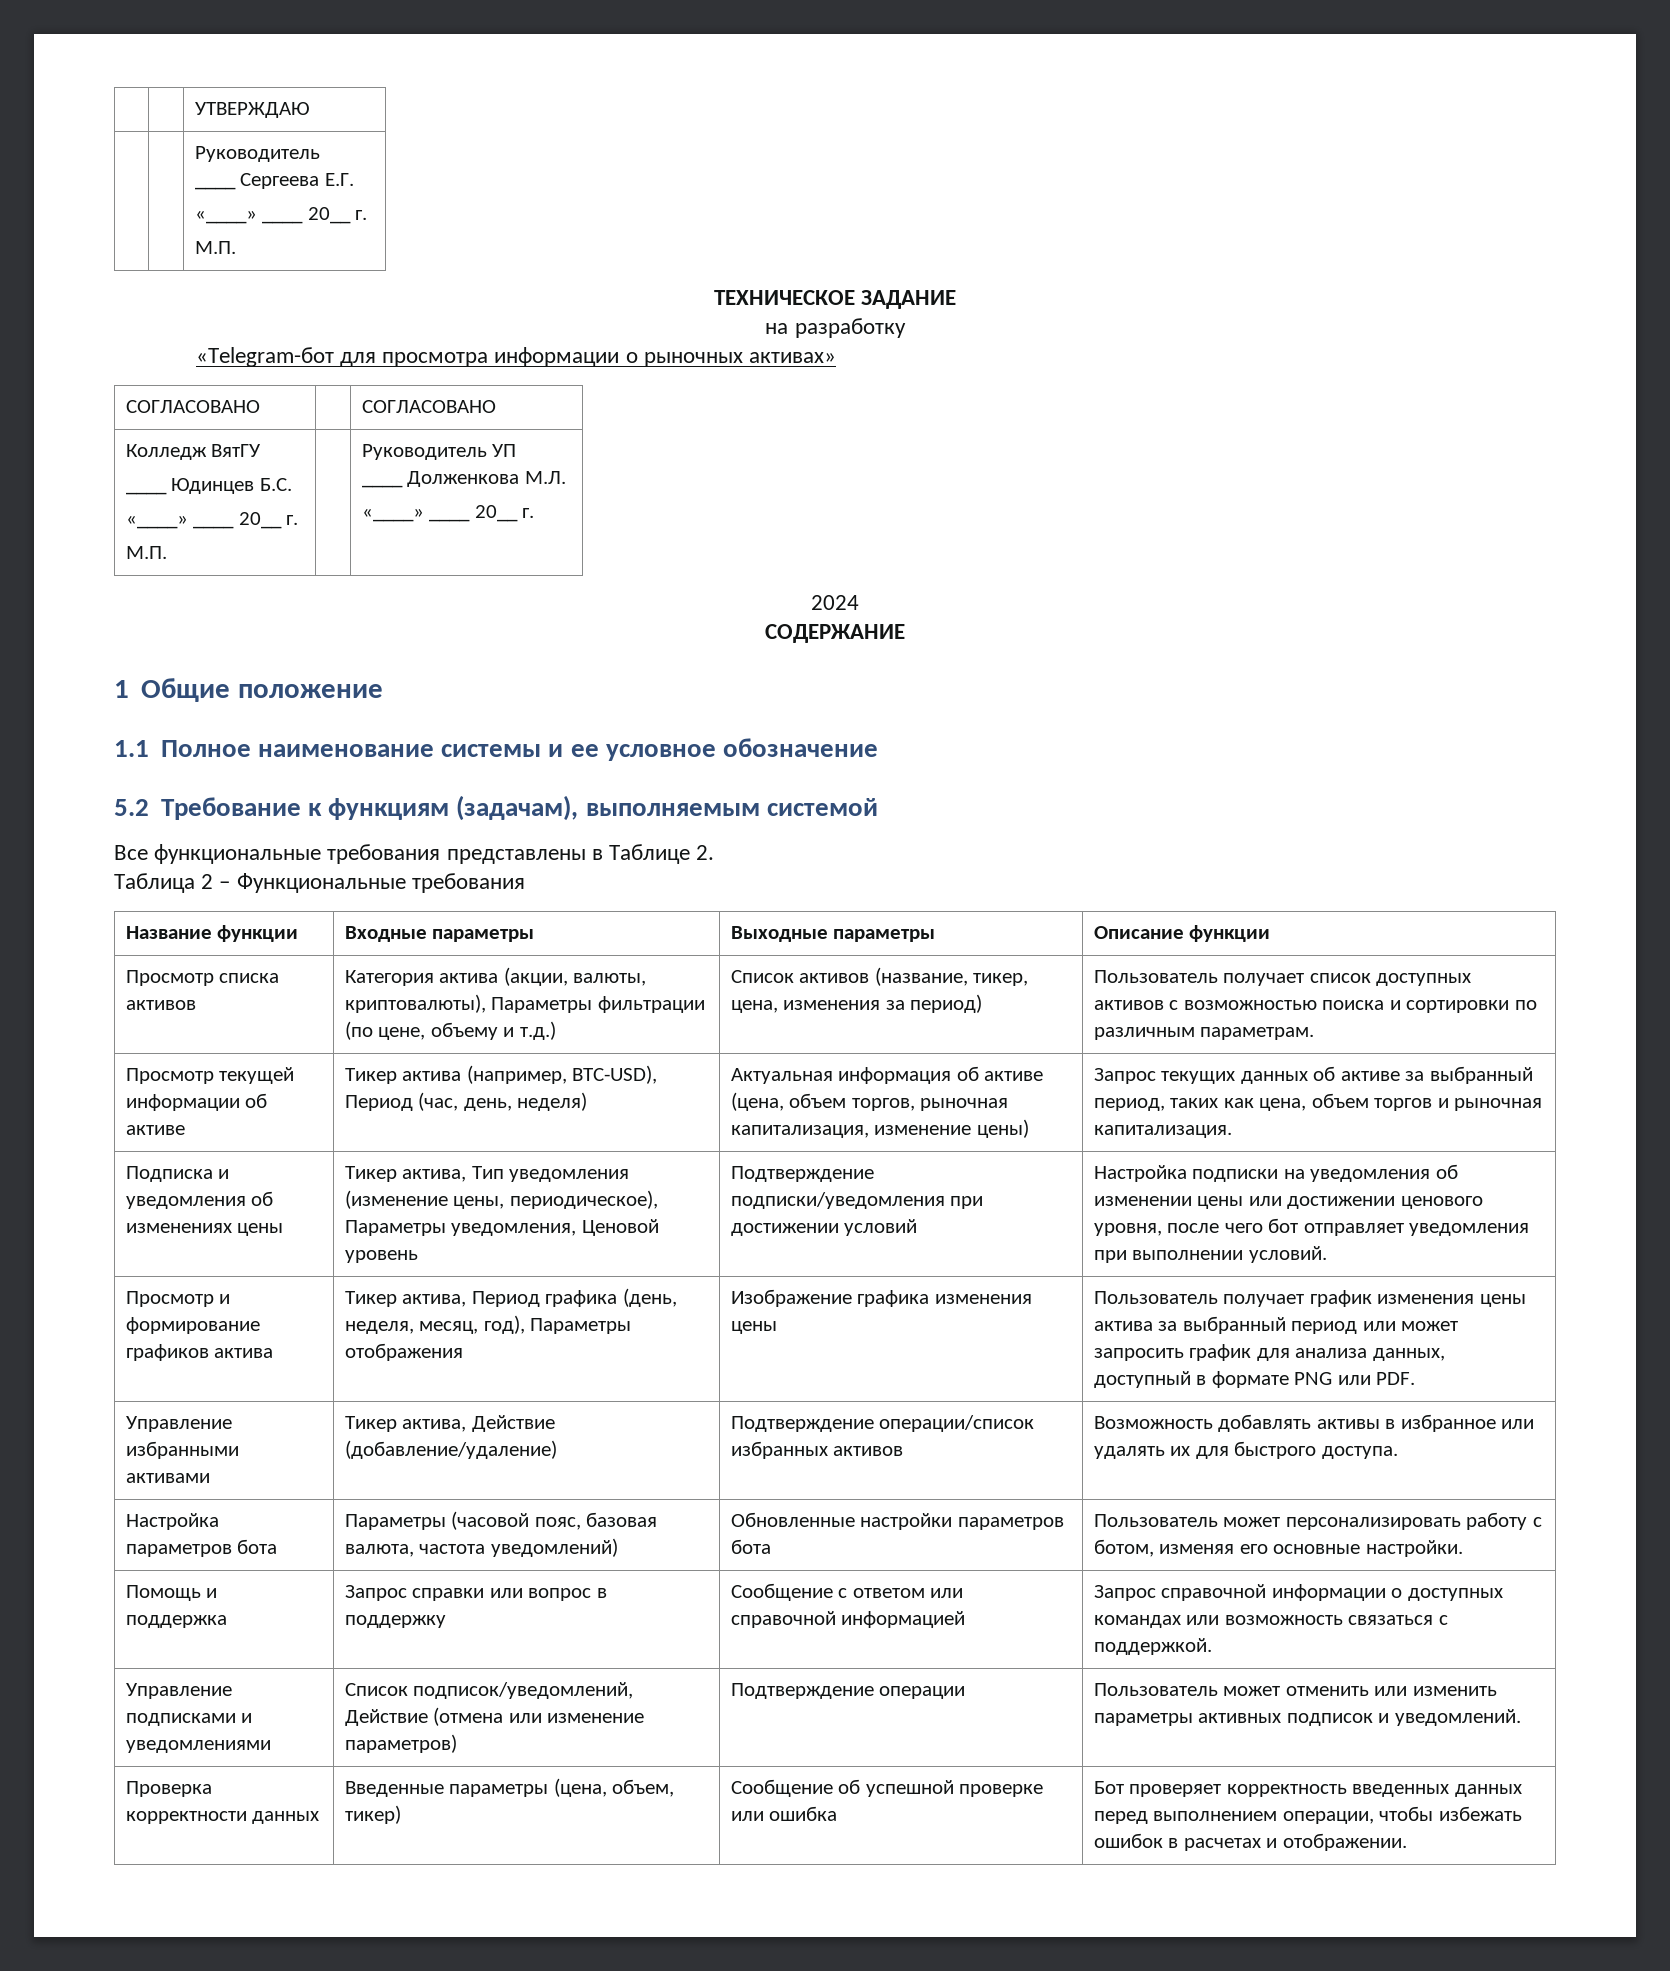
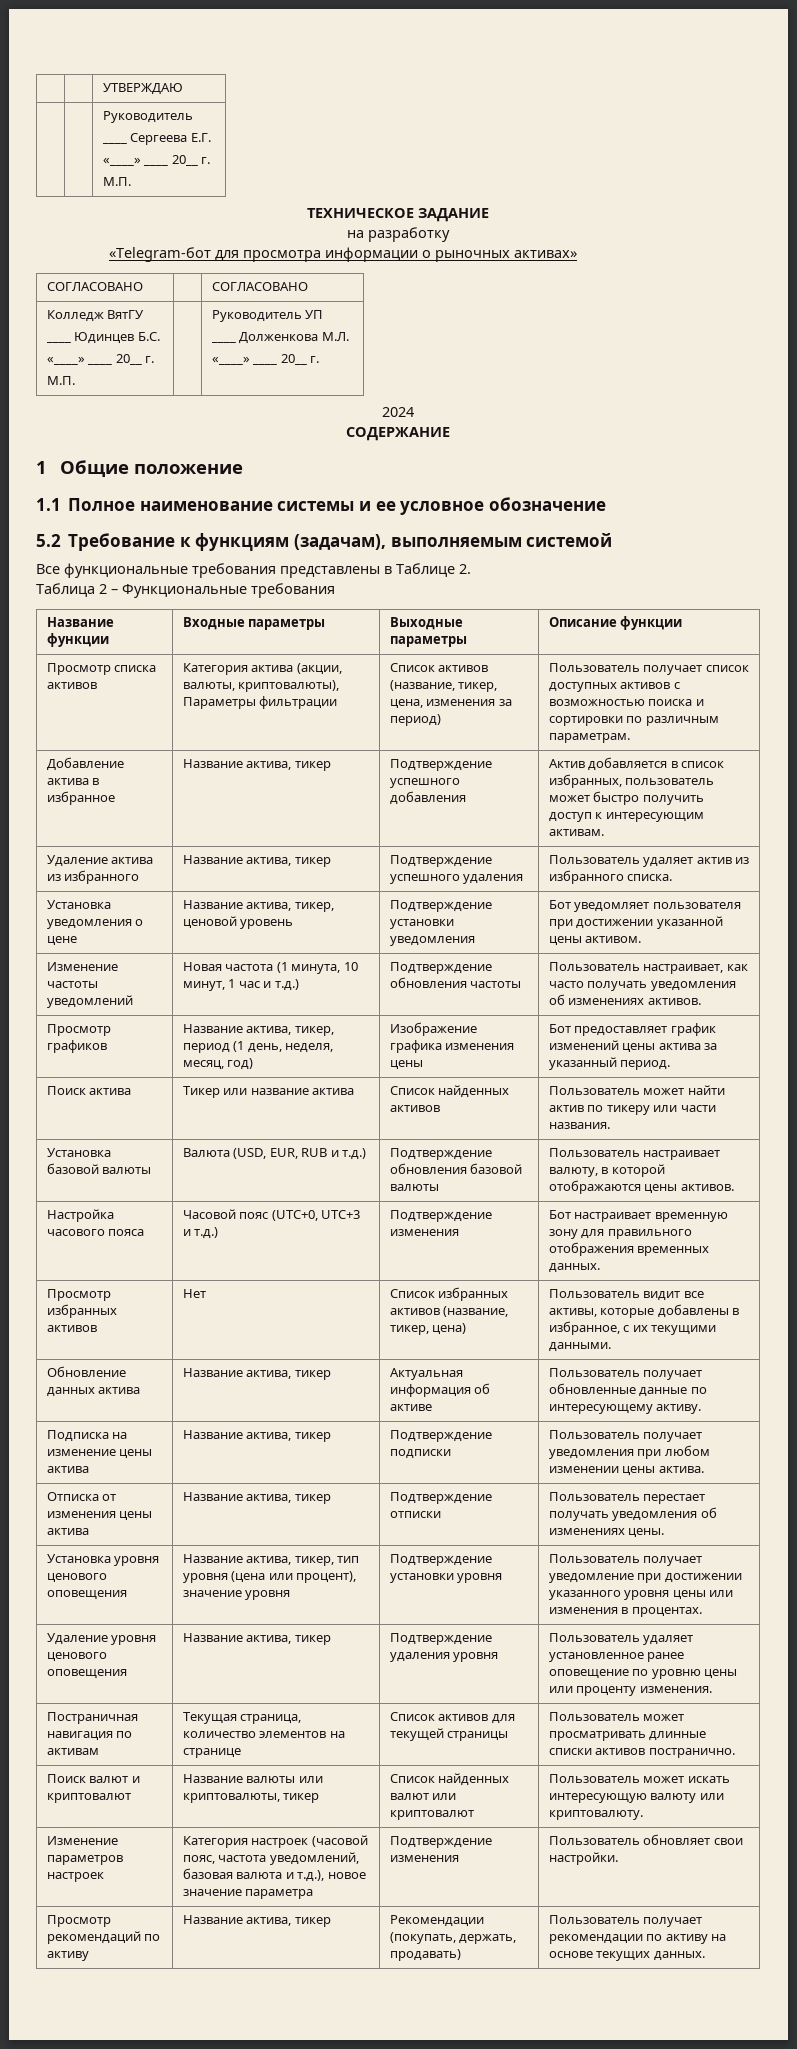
[344,1021,556,1040] (по цене, объему и т.д.) -> (338, 702) none
[125,1067,295,1084] [125,1093,268,1111] [125,1125,185,1135] [344,1065,658,1084] [344,1092,588,1111] [730,1066,1044,1084] [730,1092,1009,1111] [730,1119,1029,1138] [1093,1066,1533,1084] [1093,1093,1543,1111] [1093,1125,1232,1138] [125,1166,230,1182] [125,1191,274,1209] [125,1223,284,1236] [344,1166,630,1182] [344,1190,658,1209] [344,1219,659,1236] [344,1250,418,1263] [730,1166,874,1182] [730,1192,984,1209] [730,1219,918,1236] [1093,1164,1458,1182] [1093,1196,1483,1209] [1093,1218,1530,1236] [1093,1246,1327,1263] [125,1291,231,1307] [125,1317,260,1334] Просмотр текущей информации об активе | Тикер актива (например, BTC-USD), Период (час, день, неделя) | Актуальная информация об активе (цена, объем торгов, рыночная капитализация, изменение цены) | Запрос текущих данных об активе за выбранный период, таких как цена, объем торгов и рыночная капитализация. // Подписка и уведомления об изменениях цены | Тикер актива, Тип уведомления (изменение цены, периодическое), Параметры уведомления, Ценовой уровень | Подтверждение подписки/уведомления при достижении условий | Настройка подписки на уведомления об изменении цены или достижении ценового уровня, после чего бот отправляет уведомления при выполнении условий. // Просмотр и формирование -> [46,757,124,771] [46,778,100,785] [46,791,115,805] [182,759,331,771] [389,759,492,771] [389,778,460,788] [389,791,466,805] [548,757,725,771] [548,774,715,788] [548,791,704,805] [548,812,704,822] [548,829,604,836] [46,855,154,867] [46,870,140,884] [182,855,331,867] [389,855,492,867] [389,874,524,884] [548,855,750,867] [548,870,673,884] [46,900,111,909] [46,919,144,929] [46,936,77,946] [182,900,334,912] [182,916,294,929] [389,900,492,912] [389,919,454,929] [389,936,475,946] [548,900,741,912] [548,916,723,929] [548,936,642,946] [46,962,118,971] [46,981,98,988] [46,995,133,1008] [182,962,358,974] [182,979,299,991] [389,962,492,974] [389,977,522,988] [548,962,748,974] [548,981,736,991] [548,994,701,1005] [46,1024,111,1036] Добавление актива в избранное | Название актива, тикер | Подтверждение успешного добавления | Актив добавляется в список избранных, пользователь может быстро получить доступ к интересующим активам. // Удаление актива из избранного | Название актива, тикер | Подтверждение успешного удаления | Пользователь удаляет актив из избранного списка. // Установка уведомления о цене | Название актива, тикер, ценовой уровень | Подтверждение установки уведомления | Бот уведомляет пользователя при достижении указанной цены активом. // Изменение частоты уведомлений | Новая частота (1 минута, 10 минут, 1 час и т.д.) | Подтверждение обновления частоты | Пользователь настраивает, как часто получать уведомления об изменениях активов. // Просмотр
[214,1348,274,1358] [344,1288,677,1307] [344,1315,632,1334] [344,1343,463,1361] [730,1289,1032,1307] [730,1321,777,1334] [1093,1290,1526,1307] [1093,1316,1459,1334] [1093,1344,1445,1361] [1093,1371,1416,1388] [125,1416,232,1432] [125,1441,239,1459] [125,1473,210,1483] [344,1415,555,1432] [344,1440,557,1459] [730,1415,1035,1432] [730,1441,904,1459] [1093,1414,1535,1432] [1093,1441,1398,1459] [125,1513,219,1530] [125,1539,278,1557] [344,1511,658,1530] [344,1538,618,1557] [730,1512,1064,1530] [730,1539,771,1554] [1093,1512,1542,1530] [1093,1539,1463,1557] [125,1585,218,1601] [125,1615,227,1628] [344,1585,607,1601] [344,1615,446,1628] [730,1583,964,1601] [730,1611,966,1628] [1093,1584,1503,1601] [1093,1615,1448,1628] [1093,1638,1212,1655] [125,1683,232,1699] [125,1713,253,1726] [125,1740,271,1753] [344,1682,634,1699] [344,1707,645,1726] [344,1734,457,1753] [730,1683,966,1699] [1093,1683,1497,1696] [1093,1709,1521,1726] [125,1781,212,1797] [125,1811,320,1824] [344,1778,675,1797] [344,1805,401,1824] [730,1779,1044,1797] [730,1806,838,1821] [1093,1781,1522,1797] [1093,1806,1522,1824] [1093,1833,1407,1851] актива | Тикер актива, Период графика (день, неделя, месяц, год), Параметры отображения | Изображение графика изменения цены | Пользователь получает график изменения цены актива за выбранный период или может запросить график для анализа данных, доступный в формате PNG или PDF. // Управление избранными активами | Тикер актива, Действие (добавление/удаление) | Подтверждение операции/список избранных активов | Возможность добавлять активы в избранное или удалять их для быстрого доступа. // Настройка параметров бота | Параметры (часовой пояс, базовая валюта, частота уведомлений) | Обновленные настройки параметров бота | Пользователь может персонализировать работу с ботом, изменяя его основные настройки. // Помощь и поддержка | Запрос справки или вопрос в поддержку | Сообщение с ответом или справочной информацией | Запрос справочной информации о доступных командах или возможность связаться с поддержкой. // Управление подписками и уведомлениями | Список подписок/уведомлений, Действие (отмена или изменение параметров) | Подтверждение операции | Пользователь может отменить или изменить параметры активных подписок и уведомлений. // Проверка корректности данных | Введенные параметры (цена, объем, тикер) | Сообщение об успешной проверке или ошибка | Бот проверяет корректность введенных данных перед выполнением операции, чтобы избежать ошибок в расчетах и отображении. -> [182,1024,334,1036] [182,1041,334,1053] [182,1058,254,1070] [389,1022,477,1036] [389,1040,515,1053] [389,1060,423,1070] [548,1023,716,1036] [548,1040,718,1053] [548,1057,671,1070] [46,1086,132,1095] [182,1086,355,1098] [389,1085,510,1098] [389,1105,440,1112] [548,1085,725,1095] [548,1105,716,1115] [548,1122,610,1129] [46,1148,111,1157] [46,1163,152,1174] [182,1148,367,1160] [389,1148,492,1160] [389,1163,523,1174] [389,1184,439,1191] [548,1148,721,1160] [548,1164,665,1177] [548,1180,734,1194] [46,1209,114,1222] [46,1229,145,1236] [182,1209,361,1221] [182,1227,219,1239] [389,1210,492,1222] [389,1229,459,1236] [548,1210,728,1222] [548,1229,692,1239] [548,1242,710,1256] [548,1263,600,1273] [46,1289,111,1301] [46,1304,117,1318] [46,1325,97,1332] [182,1289,206,1298] [389,1287,509,1301] [389,1306,509,1317] [389,1323,467,1335] [548,1289,704,1301] [548,1304,740,1318] [548,1321,717,1335] [548,1342,611,1352] [46,1366,126,1377] [46,1387,141,1397] [182,1368,331,1380] [389,1368,463,1380] [389,1383,491,1397] [389,1404,432,1411] [548,1368,703,1380] [548,1383,707,1397] [548,1404,702,1414] [46,1430,128,1442] [46,1449,153,1459] [46,1466,89,1473] [182,1430,331,1442] [389,1430,492,1442] [389,1449,451,1459] [548,1430,703,1442] [548,1445,710,1459] [548,1466,704,1476] [46,1492,117,1501] [46,1511,153,1521] [46,1528,89,1535] [182,1492,331,1504] [389,1492,492,1504] [389,1511,441,1518] [548,1492,706,1504] [548,1507,717,1521] [548,1528,665,1538] [46,1554,160,1566] [46,1573,107,1583] [46,1590,127,1600] [182,1554,360,1566] [182,1571,357,1583] [182,1590,291,1600] [389,1554,492,1566] [389,1573,503,1583] [548,1554,703,1566] [548,1573,742,1583] [548,1590,734,1600] [548,1607,702,1617] [46,1633,157,1645] [46,1652,107,1662] [46,1669,127,1679] [182,1633,331,1645] [389,1633,492,1645] [389,1652,499,1662] [548,1633,694,1645] [548,1652,685,1662] [548,1669,738,1679] [548,1686,712,1696] [46,1712,138,1724] [46,1731,133,1741] [46,1748,99,1755] [182,1712,302,1724] [182,1731,345,1738] [182,1748,241,1758] [389,1712,515,1724] [389,1728,509,1741] [548,1712,685,1721] [548,1731,707,1741] [548,1748,735,1758] [46,1774,140,1783] [46,1793,131,1803] [182,1774,323,1783] [182,1793,320,1803] [389,1773,510,1786] [389,1793,457,1800] [389,1810,474,1820] [548,1774,730,1783] [548,1793,724,1803] [548,1810,643,1820] [46,1836,118,1845] [46,1855,123,1865] [46,1872,104,1882] [182,1835,368,1848] [182,1852,359,1865] [182,1868,366,1882] [182,1889,314,1899] [389,1836,492,1848] [389,1855,459,1862] [548,1834,743,1845] [548,1852,618,1865] [46,1915,111,1927] [46,1931,161,1944] [46,1951,89,1961] [182,1915,331,1927] [389,1915,484,1927] [389,1932,517,1944] [389,1949,461,1961] [548,1915,703,1927] [548,1934,727,1944] [548,1951,705,1961] | Название актива, тикер, период (1 день, неделя, месяц, год) | Изображение графика изменения цены | Бот предоставляет график изменений цены актива за указанный период. // Поиск актива | Тикер или название актива | Список найденных активов | Пользователь может найти актив по тикеру или части названия. // Установка базовой валюты | Валюта (USD, EUR, RUB и т.д.) | Подтверждение обновления базовой валюты | Пользователь настраивает валюту, в которой отображаются цены активов. // Настройка часового пояса | Часовой пояс (UTC+0, UTC+3 и т.д.) | Подтверждение изменения | Бот настраивает временную зону для правильного отображения временных данных. // Просмотр избранных активов | Нет | Список избранных активов (название, тикер, цена) | Пользователь видит все активы, которые добавлены в избранное, с их текущими данными. // Обновление данных актива | Название актива, тикер | Актуальная информация об активе | Пользователь получает обновленные данные по интересующему активу. // Подписка на изменение цены актива | Название актива, тикер | Подтверждение подписки | Пользователь получает уведомления при любом изменении цены актива. // Отписка от изменения цены актива | Название актива, тикер | Подтверждение отписки | Пользователь перестает получать уведомления об изменениях цены. // Установка уровня ценового оповещения | Название актива, тикер, тип уровня (цена или процент), значение уровня | Подтверждение установки уровня | Пользователь получает уведомление при достижении указанного уровня цены или изменения в процентах. // Удаление уровня ценового оповещения | Название актива, тикер | Подтверждение удаления уровня | Пользователь удаляет установленное ранее оповещение по уровню цены или проценту изменения. // Постраничная навигация по активам | Текущая страница, количество элементов на странице | Список активов для текущей страницы | Пользователь может просматривать длинные списки активов постранично. // Поиск валют и криптовалют | Название валюты или криптовалюты, тикер | Список найденных валют или криптовалют | Пользователь может искать интересующую валюту или криптовалюту. // Изменение параметров настроек | Категория настроек (часовой пояс, частота уведомлений, базовая валюта и т.д.), новое значение параметра | Подтверждение изменения | Пользователь обновляет свои настройки. // Просмотр рекомендаций по активу | Название актива, тикер | Рекомендации (покупать, держать, продавать) | Пользователь получает рекомендации по активу на основе текущих данных.

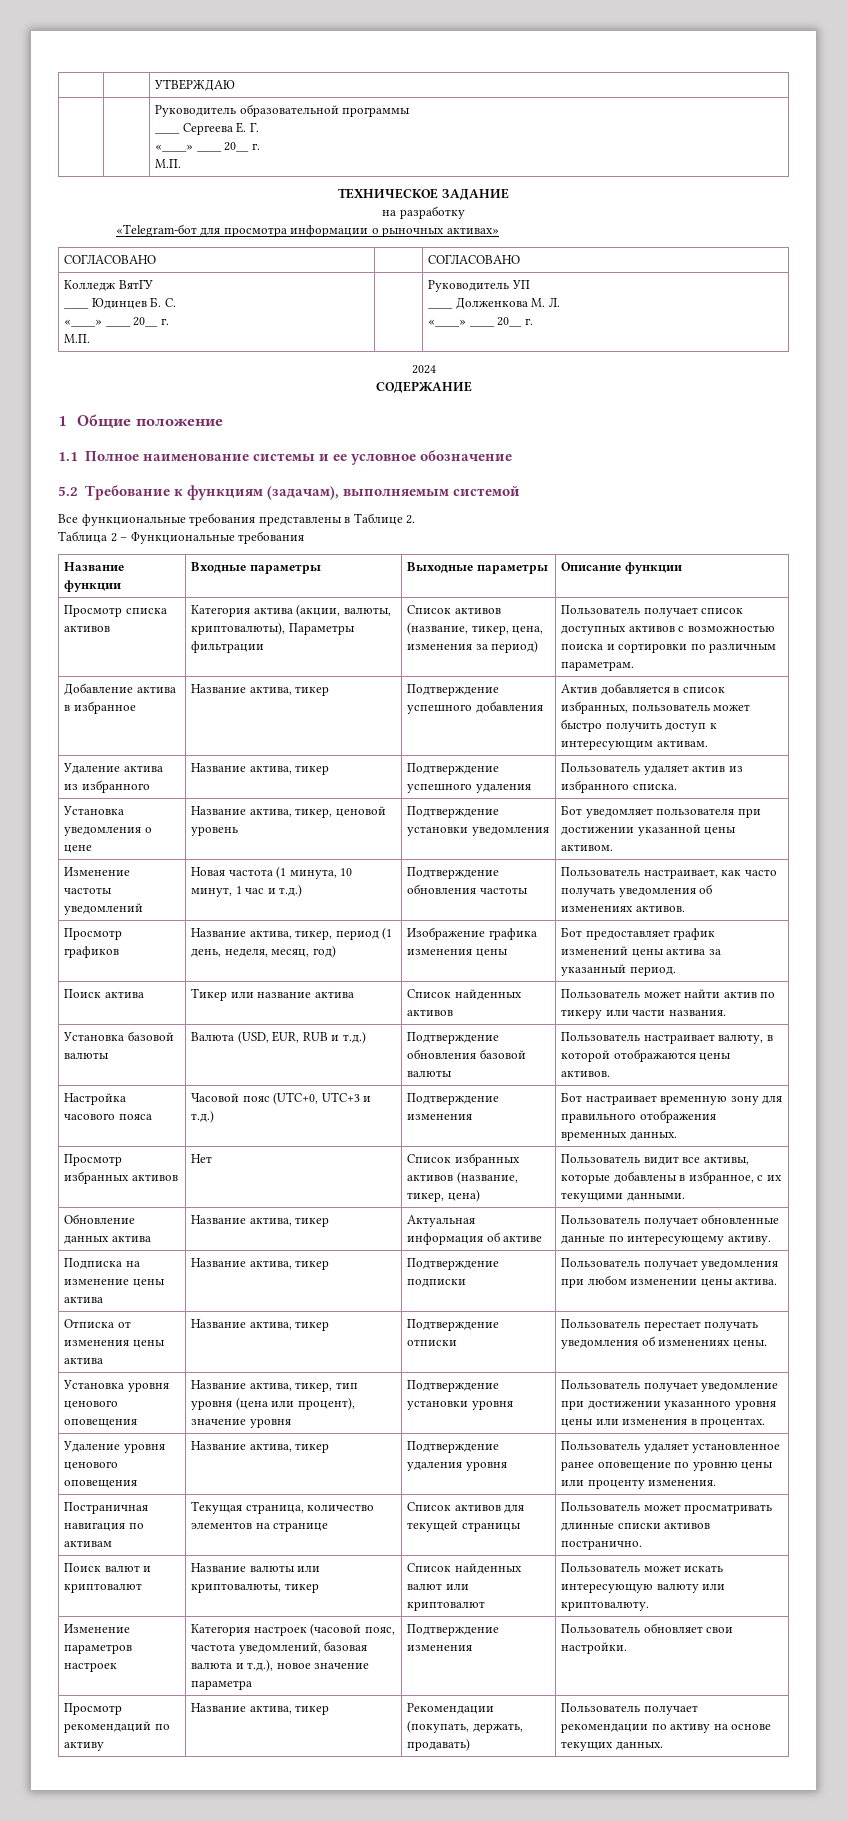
(193, 117) none -> [239,104,411,117] образовательной программы
[190,133,211,142] Е.Г. -> [236,122,259,133] Е. Г.
[137,332,160,341] Б.С. -> [150,297,176,307] Б. С.
[321,332,349,341] М.Л. -> [531,297,560,307] М. Л.

